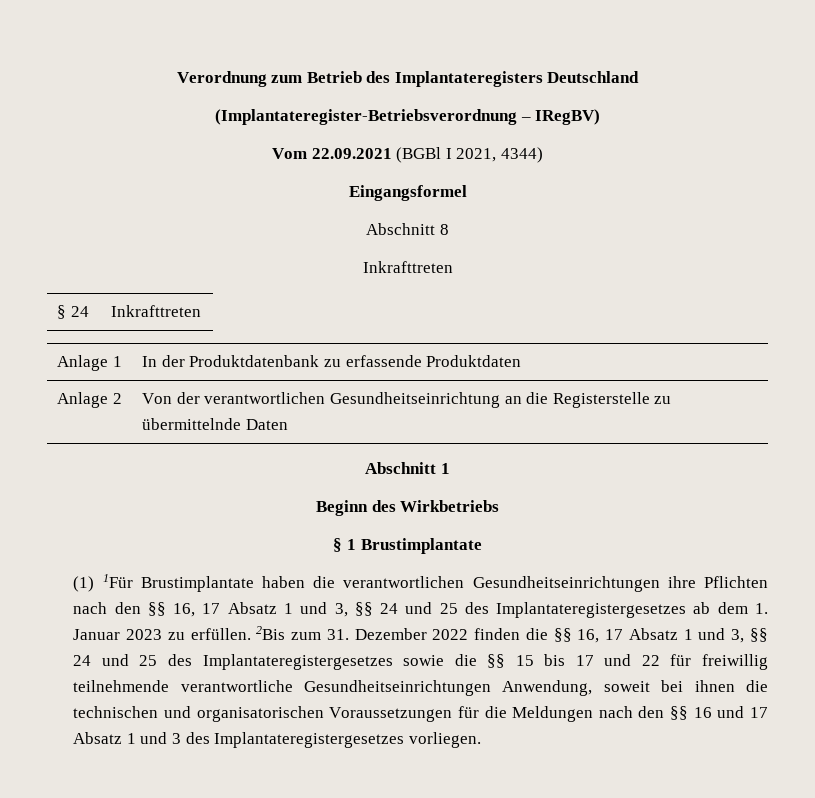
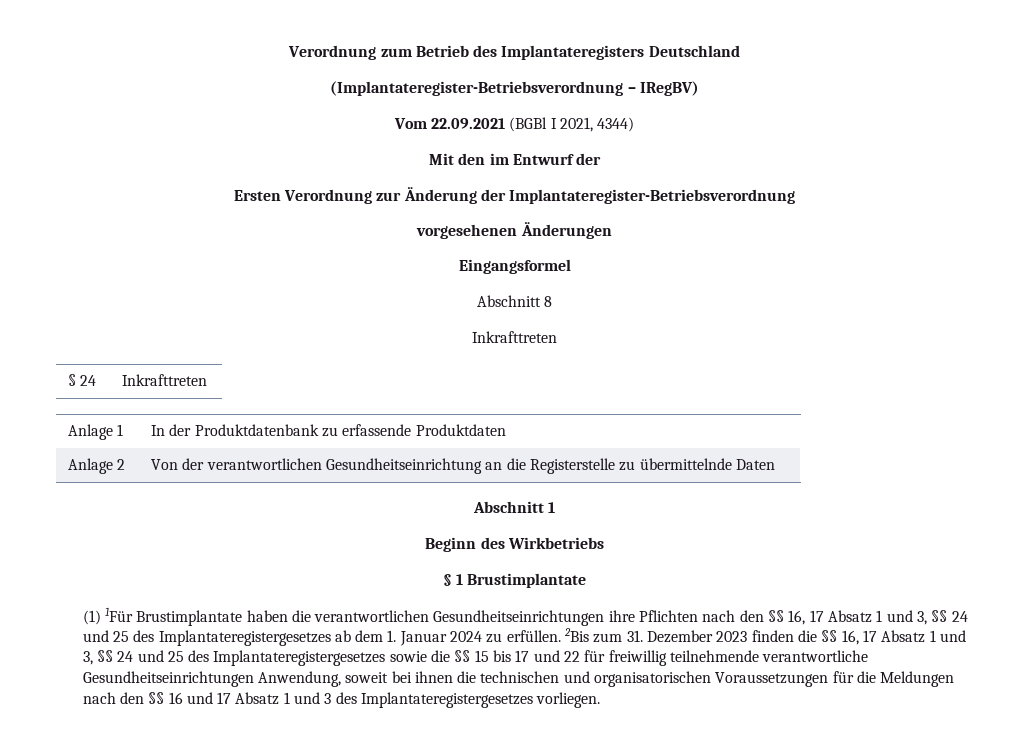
(543, 155) none -> [428,153,602,165] [233,187,796,204] [416,222,612,239] // Mit den im Entwurf der // Ersten Verordnung zur Änderung der Implantateregister-Betriebsverordnung // vorgesehenen Änderungen
[126,629,163,640] 2023 -> [450,631,483,642] 2024
[432,629,469,640] 2022 -> [716,631,748,642] 2023

